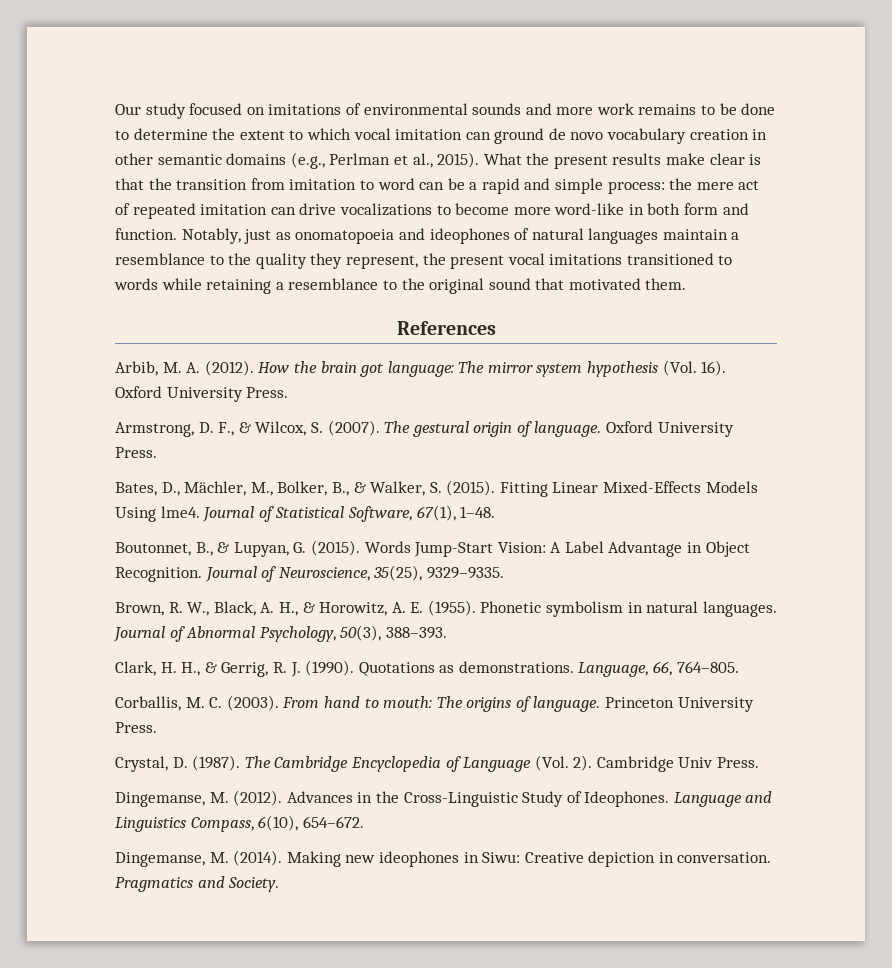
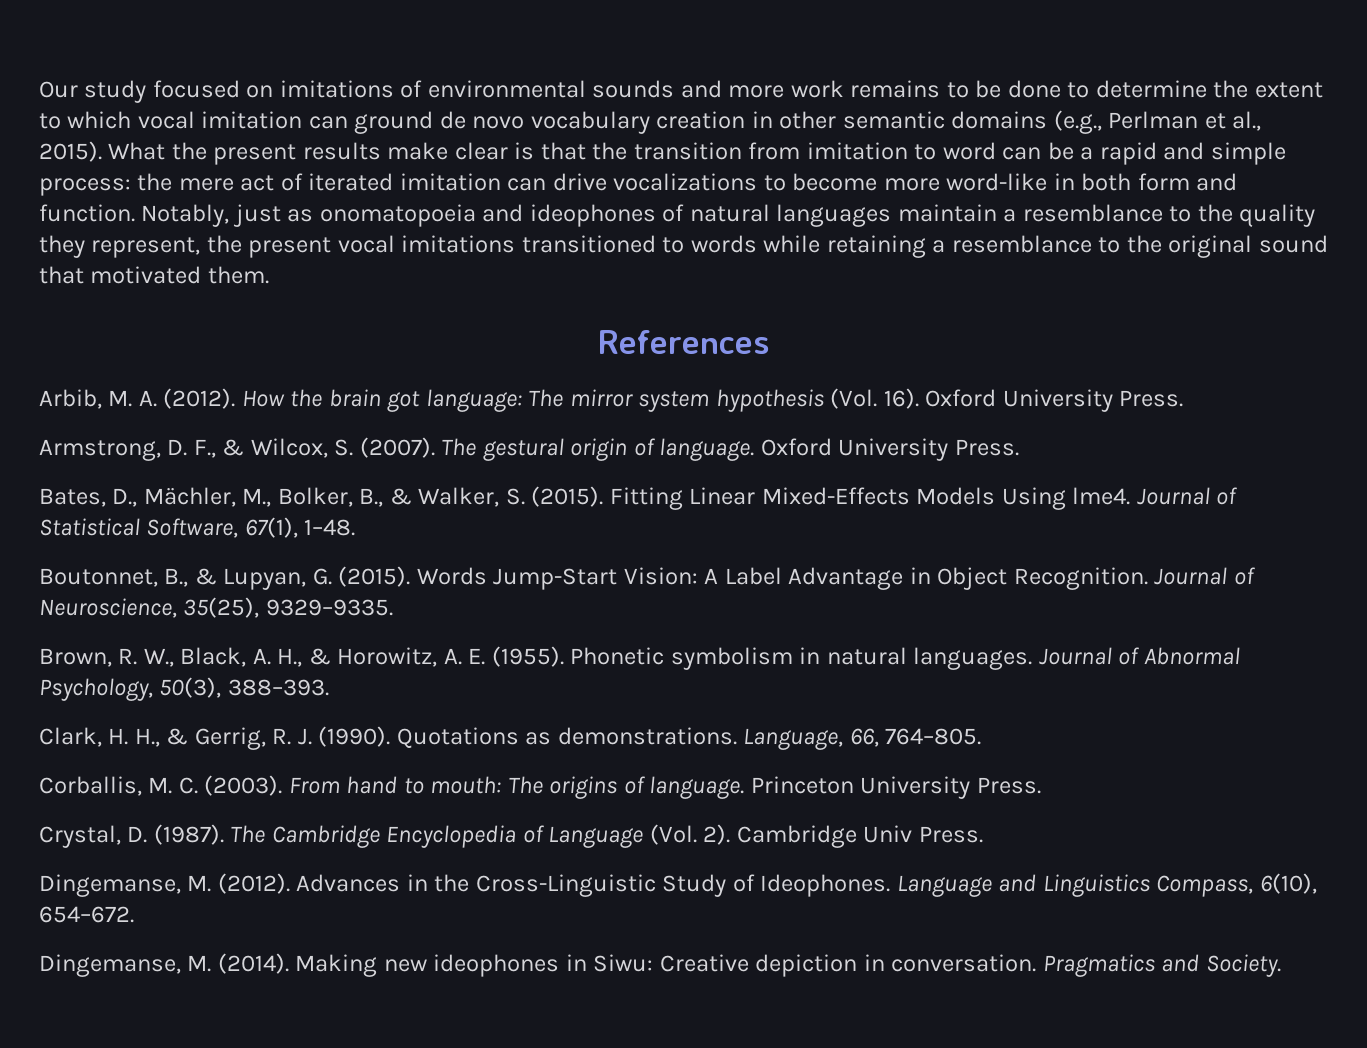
[132,203,196,219] repeated -> [308,173,394,191] iterated

